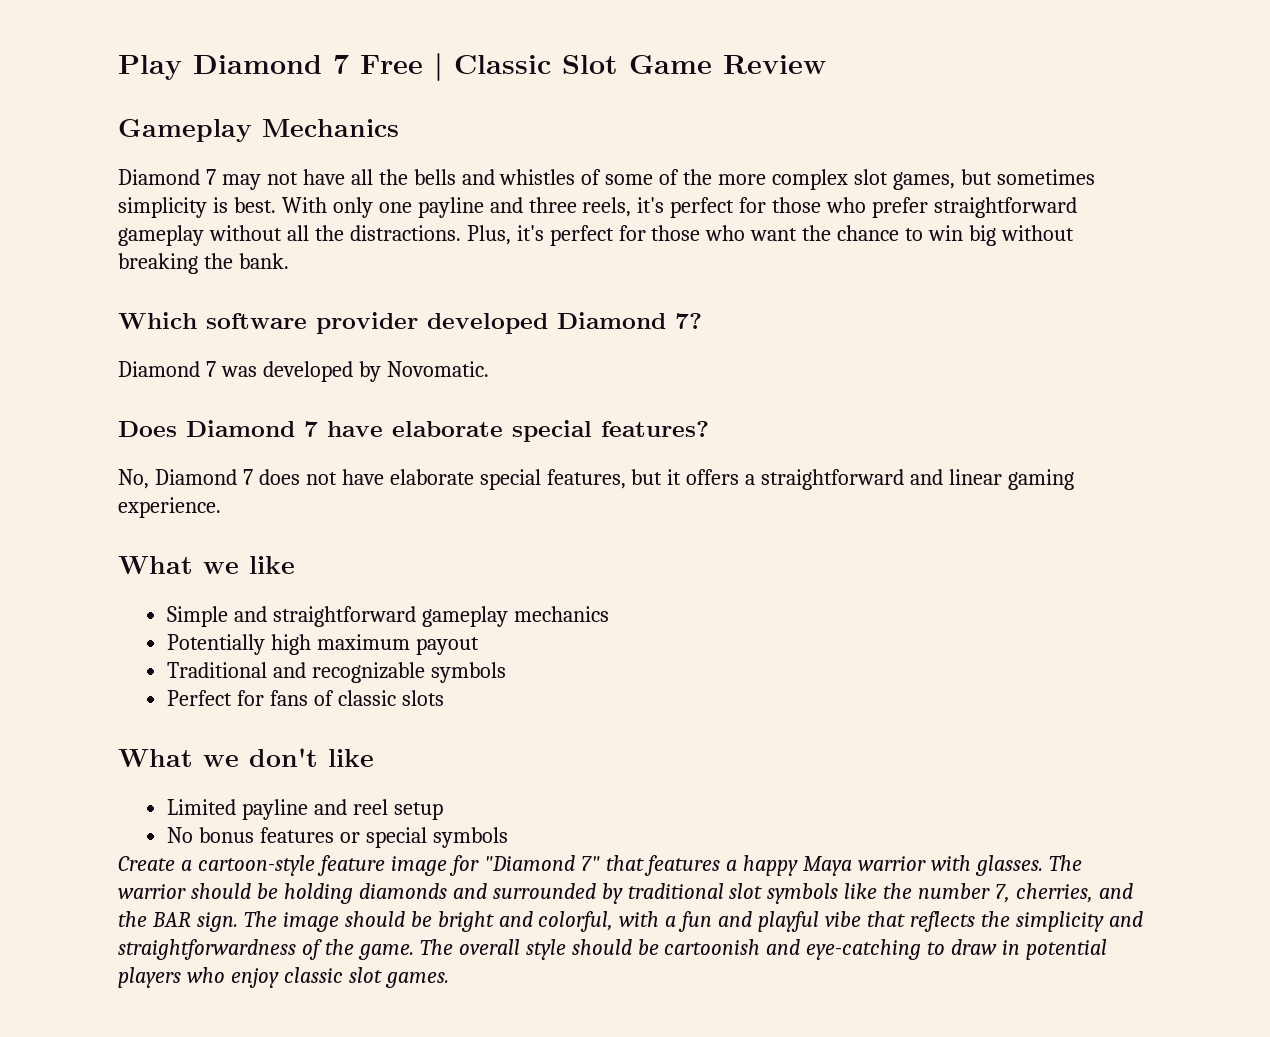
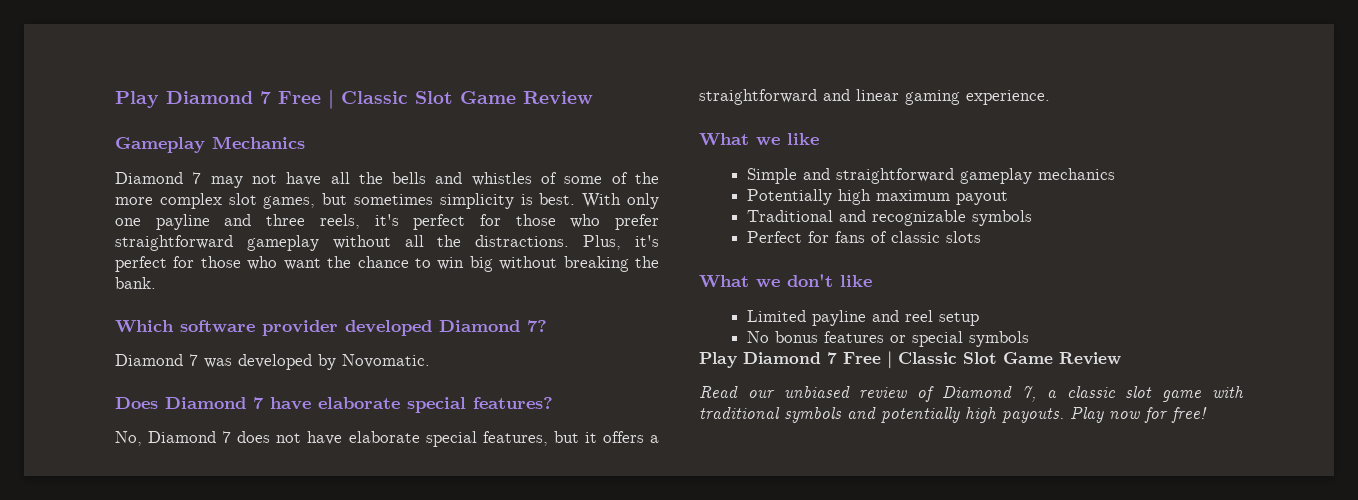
[118,855,1083,876] [118,883,1134,904] [118,911,1143,932] [118,939,1108,960] [118,967,449,988] Create a cartoon-style feature image for "Diamond 7" that features a happy Maya warrior with glasses. The warrior should be holding diamonds and surrounded by traditional slot symbols like the number 7, cherries, and the BAR sign. The image should be bright and colorful, with a fun and playful vibe that reflects the simplicity and straightforwardness of the game. The overall style should be cartoonish and eye-catching to draw in potential players who enjoy classic slot games. -> [699,351,1121,369] [699,386,1244,402] [699,407,1207,423] Play Diamond 7 Free | Classic Slot Game Review // Read our unbiased review of Diamond 7, a classic slot game with traditional symbols and potentially high payouts. Play now for free!

